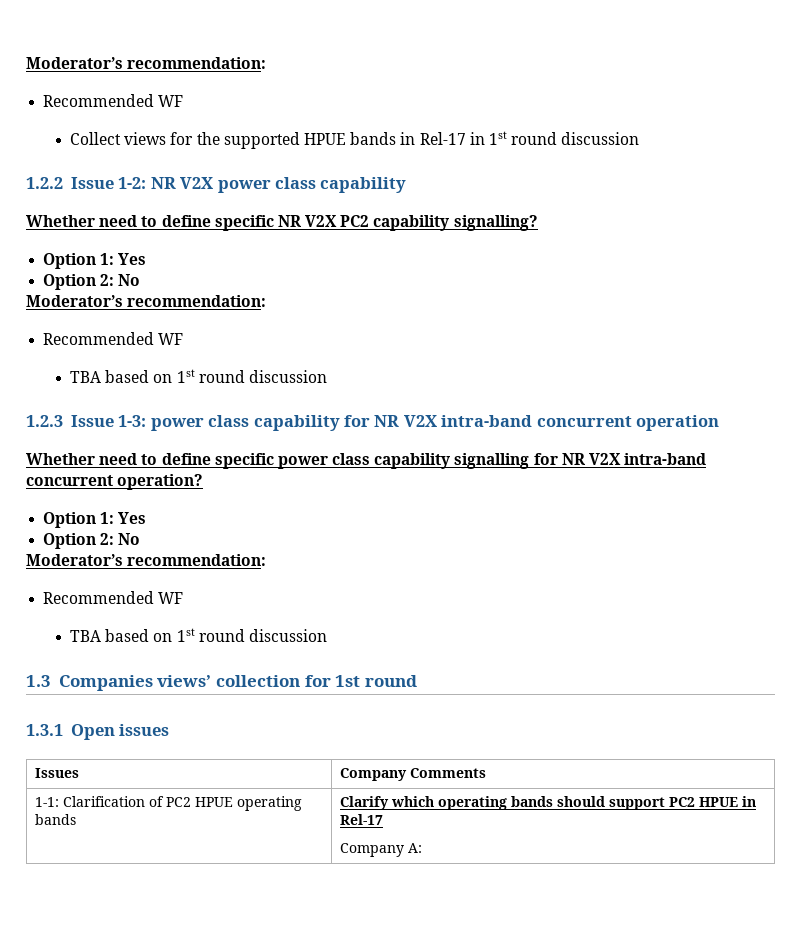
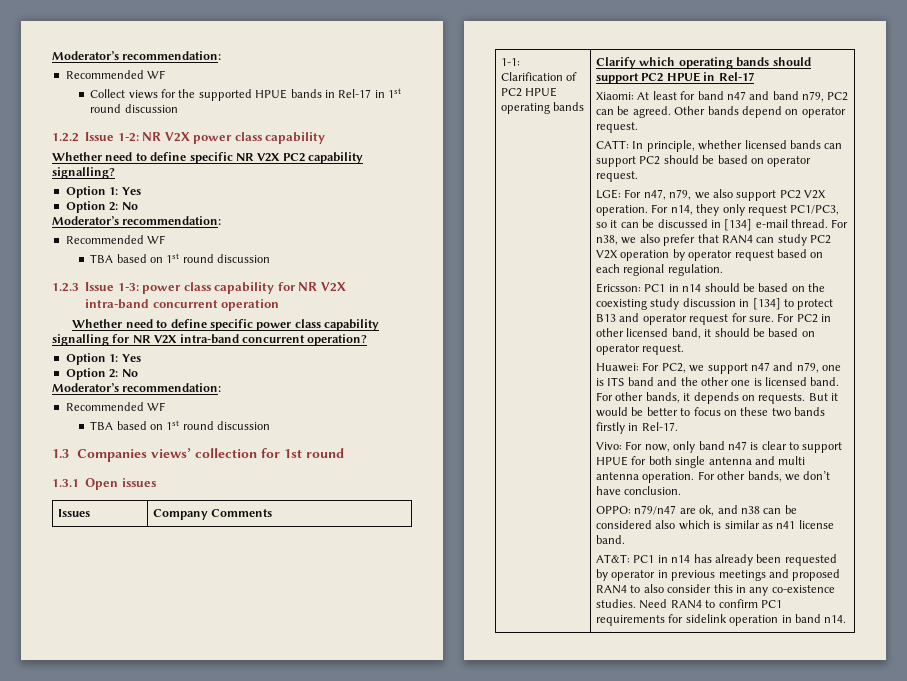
[339,843,422,857] Company A: -> [596,91,849,102] [596,106,846,118] [596,122,639,133] [596,140,843,152] [596,155,812,167] [596,171,639,182] [596,189,827,201] [596,204,840,216] [596,219,849,231] [596,234,832,246] [596,249,824,261] [596,264,723,276] [596,283,826,293] [596,298,834,310] [596,313,832,325] [596,328,815,339] [596,344,685,355] [596,362,842,374] [596,377,840,386] [596,392,839,404] [596,407,826,417] [596,422,678,434] [596,441,843,453] [596,456,806,468] [596,471,831,483] [596,486,682,495] [596,505,797,516] [596,520,834,530] [596,535,626,544] [596,554,837,566] [596,569,841,581] [596,584,835,596] [596,599,782,609] [596,614,847,626] Xiaomi: At least for band n47 and band n79, PC2 can be agreed. Other bands depend on operator request. // CATT: In principle, whether licensed bands can support PC2 should be based on operator request. // LGE: For n47, n79, we also support PC2 V2X operation. For n14, they only request PC1/PC3, so it can be discussed in [134] e-mail thread. For n38, we also prefer that RAN4 can study PC2 V2X operation by operator request based on each regional regulation. // Ericsson: PC1 in n14 should be based on the coexisting study discussion in [134] to protect B13 and operator request for sure. For PC2 in other licensed band, it should be based on operator request. // Huawei: For PC2, we support n47 and n79, one is ITS band and the other one is licensed band. For other bands, it depends on requests. But it would be better to focus on these two bands firstly in Rel-17. // Vivo: For now, only band n47 is clear to support HPUE for both single antenna and multi antenna operation. For other bands, we don’t have conclusion. // OPPO: n79/n47 are ok, and n38 can be considered also which is similar as n41 license band. // AT&T: PC1 in n14 has already been requested by operator in previous meetings and proposed RAN4 to also consider this in any co-existence studies. Need RAN4 to confirm PC1 requirements for sidelink operation in band n14.

